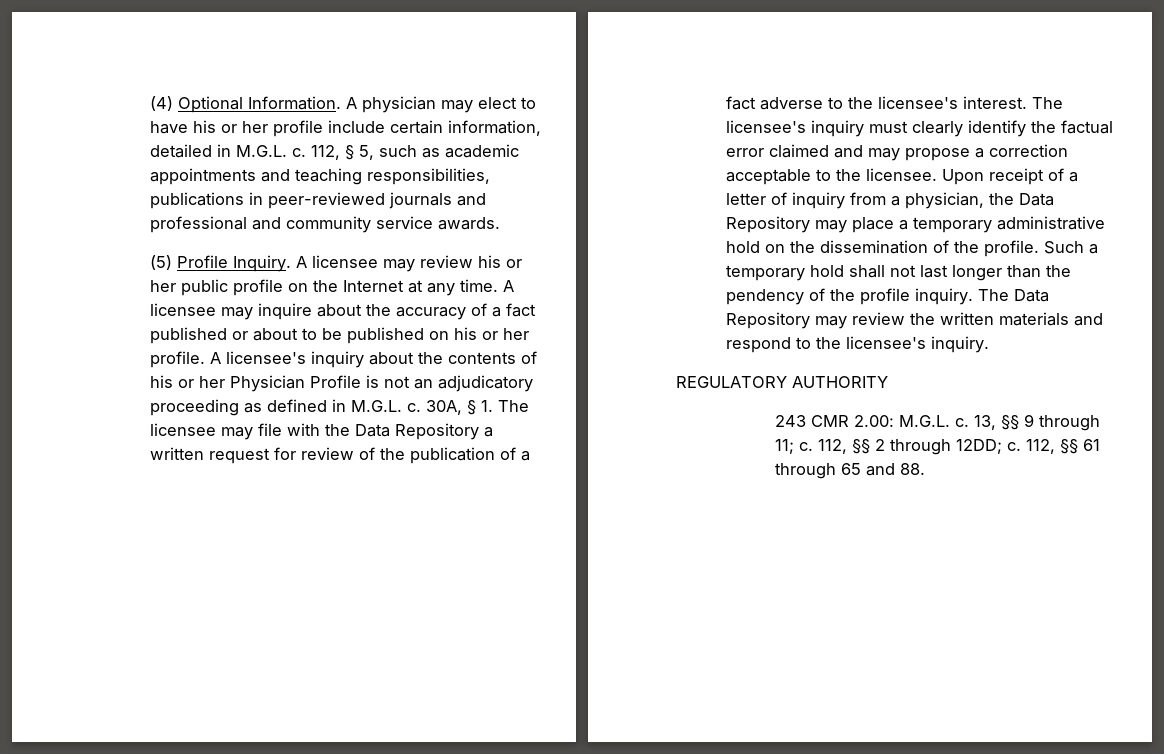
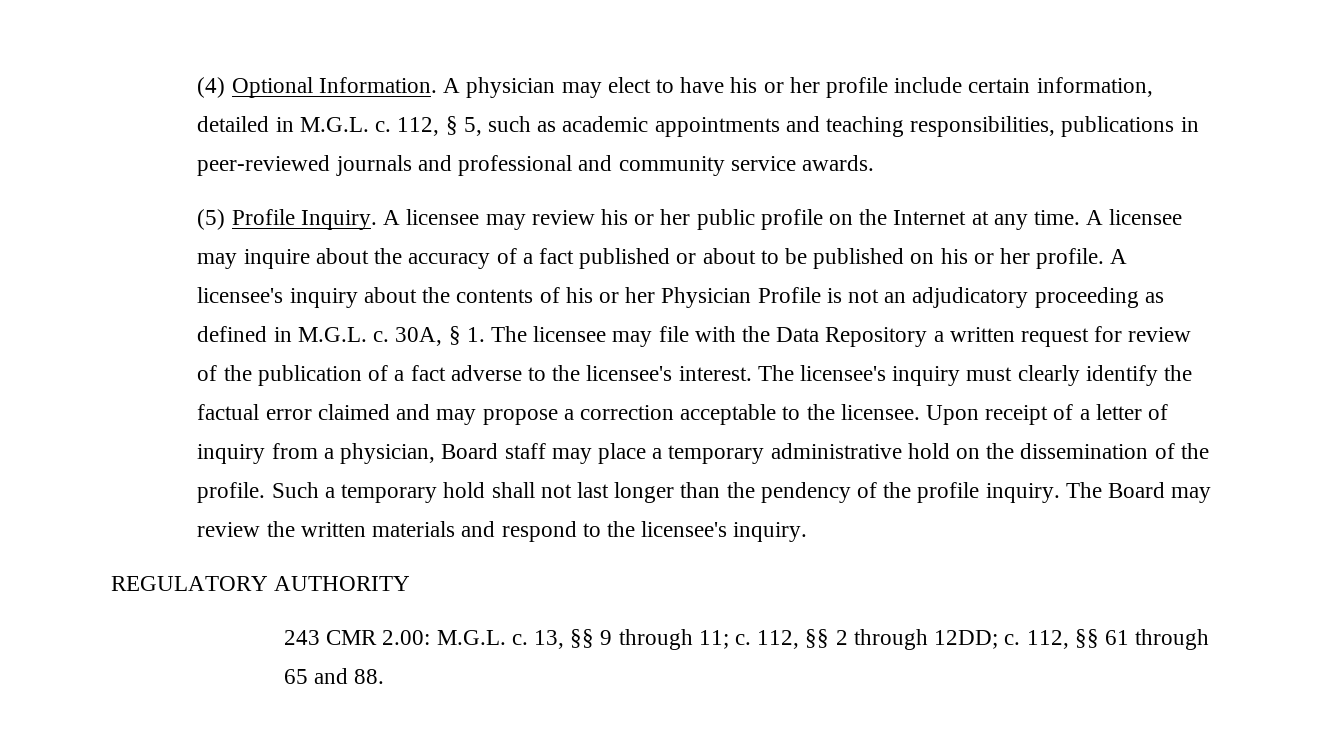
[988,193,1054,206] [725,216,810,233] the Data Repository -> [441,443,546,459] Board staff
[1013,289,1049,302] [725,312,810,329] Data Repository -> [1108,482,1166,498] Board

